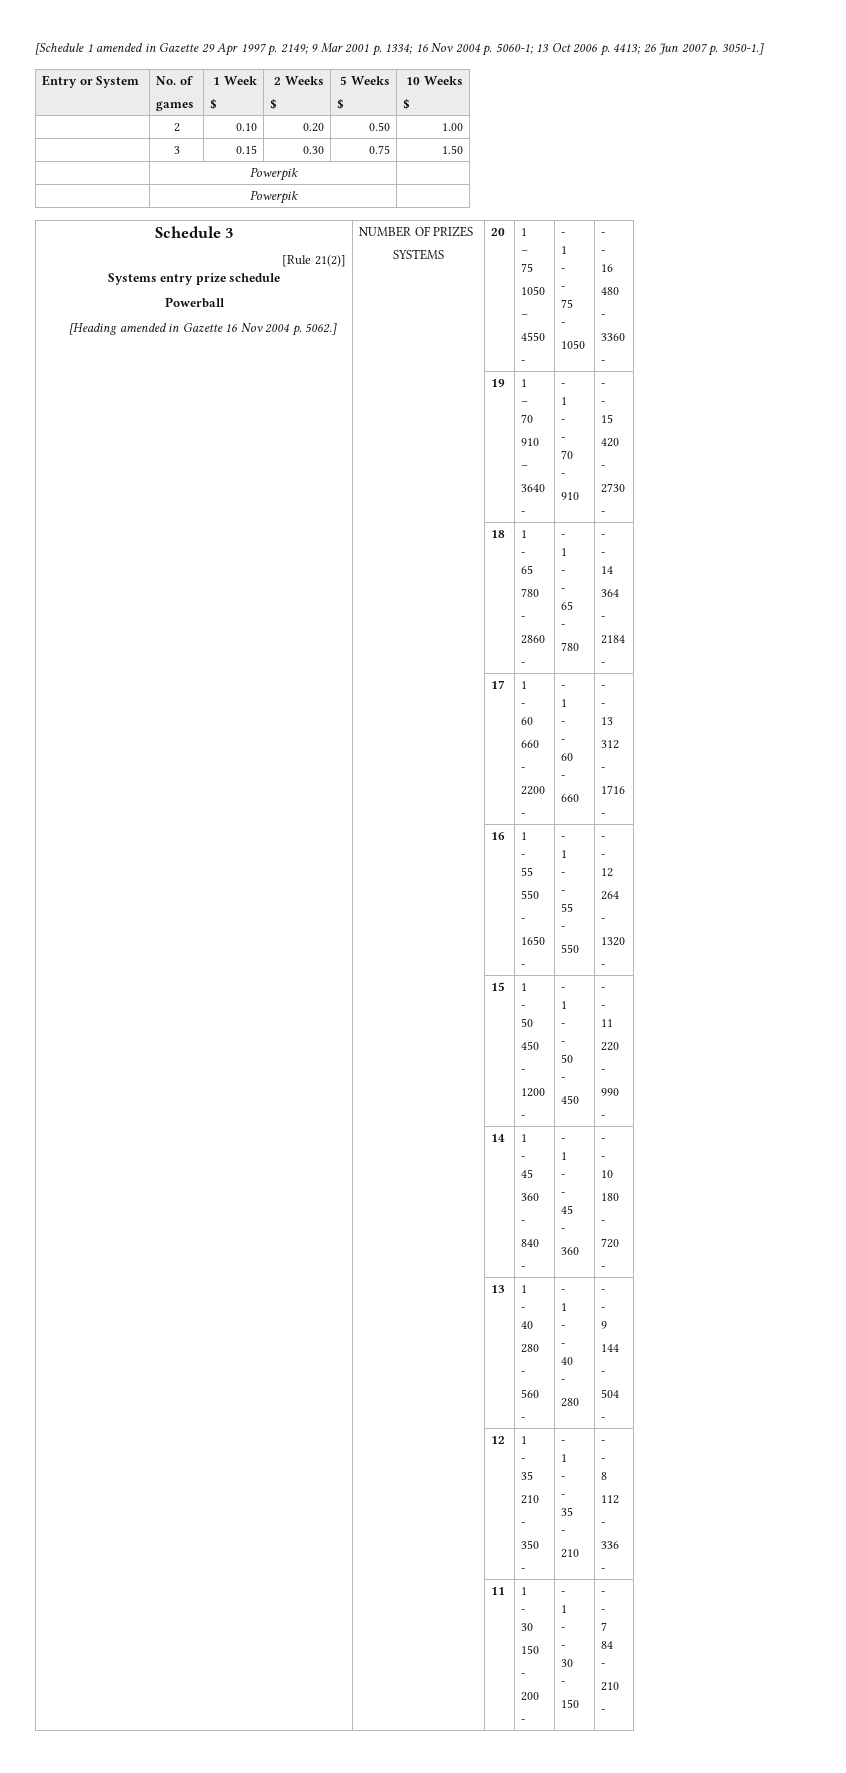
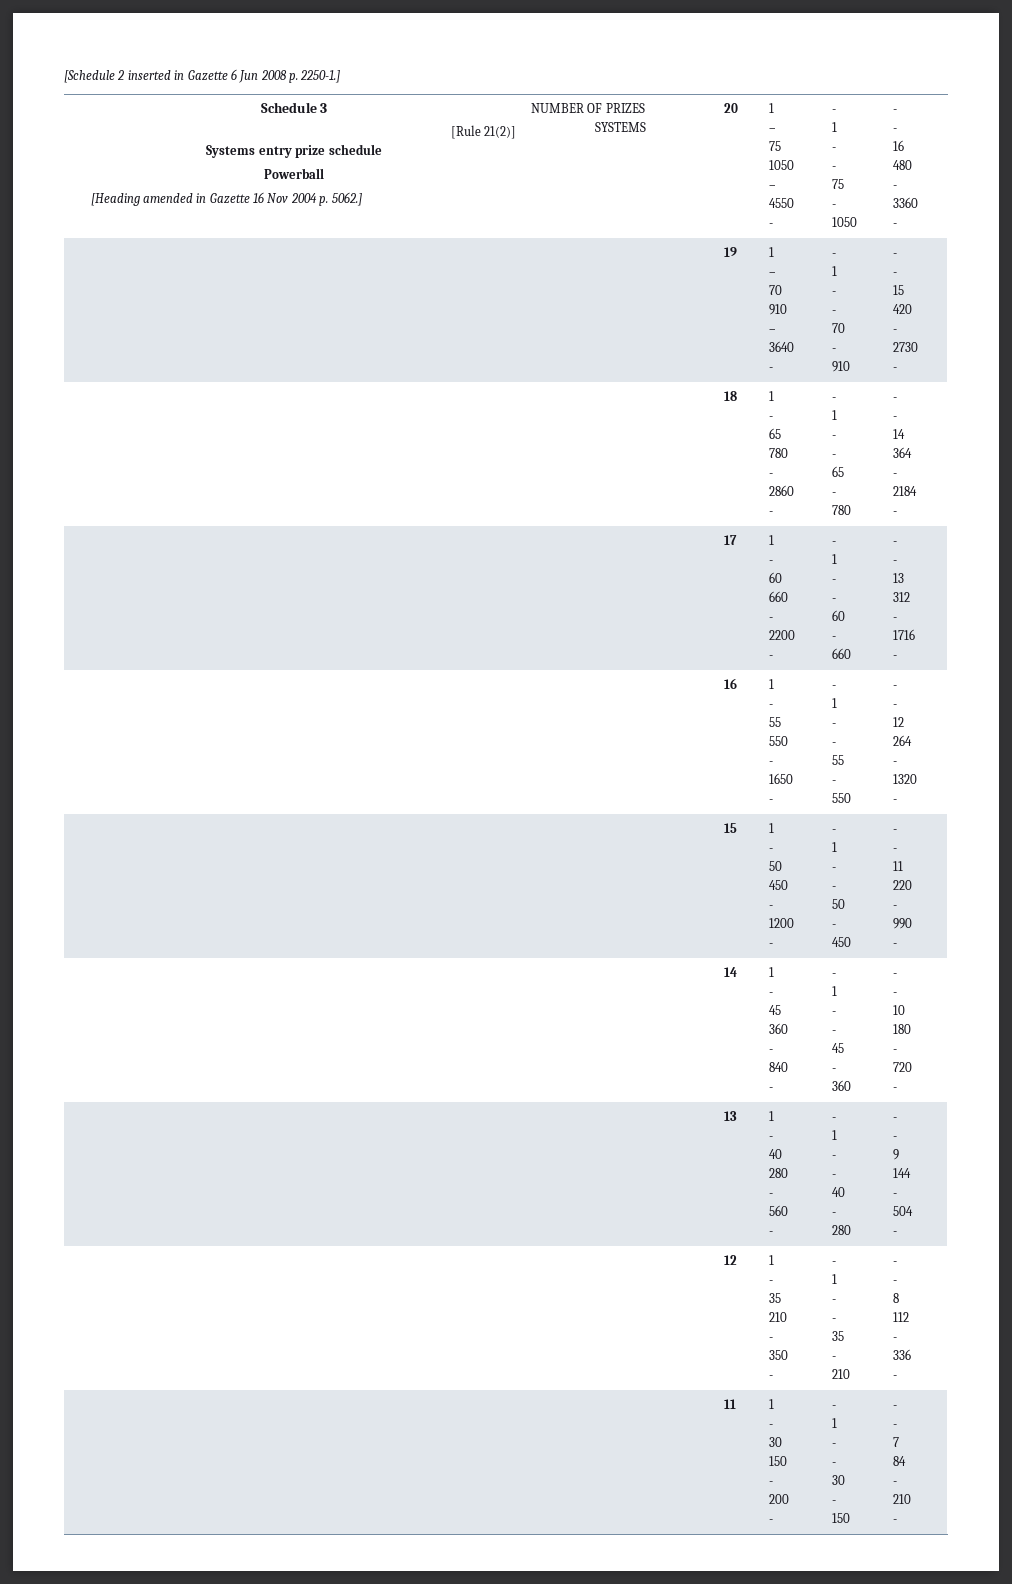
[86,43,764,56] [42,75,140,88] [156,76,193,85] [156,101,195,111] [213,76,257,85] [210,98,218,110] [274,76,324,85] [270,98,278,110] [340,76,390,85] [337,98,345,110] [406,76,463,85] [403,98,411,110] [173,123,180,132] [235,123,257,131] [302,123,324,132] [368,122,390,131] [441,123,463,131] [173,146,180,154] [235,145,257,154] [302,146,324,154] [368,145,390,154] [441,145,463,154] [249,167,298,181] [249,190,298,204] 1 amended in Gazette 29 Apr 1997 p. 2149; 9 Mar 2001 p. 1334; 16 Nov 2004 p. 5060-1; 13 Oct 2006 p. 4413; 26 Jun 2007 p. 3050-1.] // Entry or System | No. of // games | 1 Week // $ | 2 Weeks // $ | 5 Weeks // $ | 10 Weeks // $ // | 2 | 0.10 | 0.20 | 0.50 | 1.00 // | 3 | 0.15 | 0.30 | 0.75 | 1.50 // | Powerpik | // | Powerpik | -> [117,69,341,83] 2 inserted in Gazette 6 Jun 2008 p. 2250-1.]

